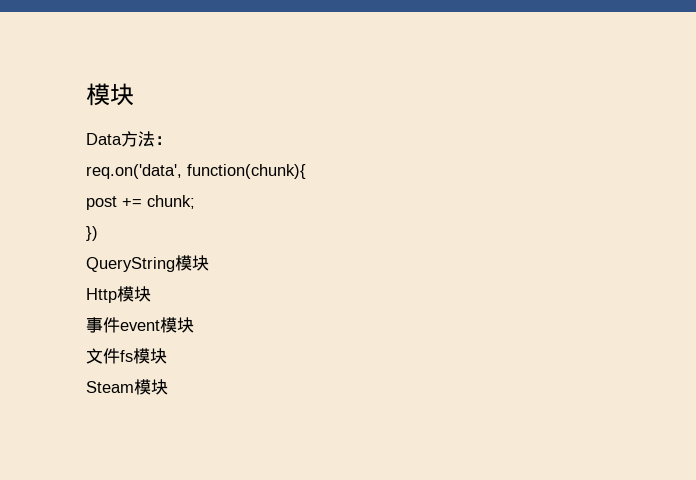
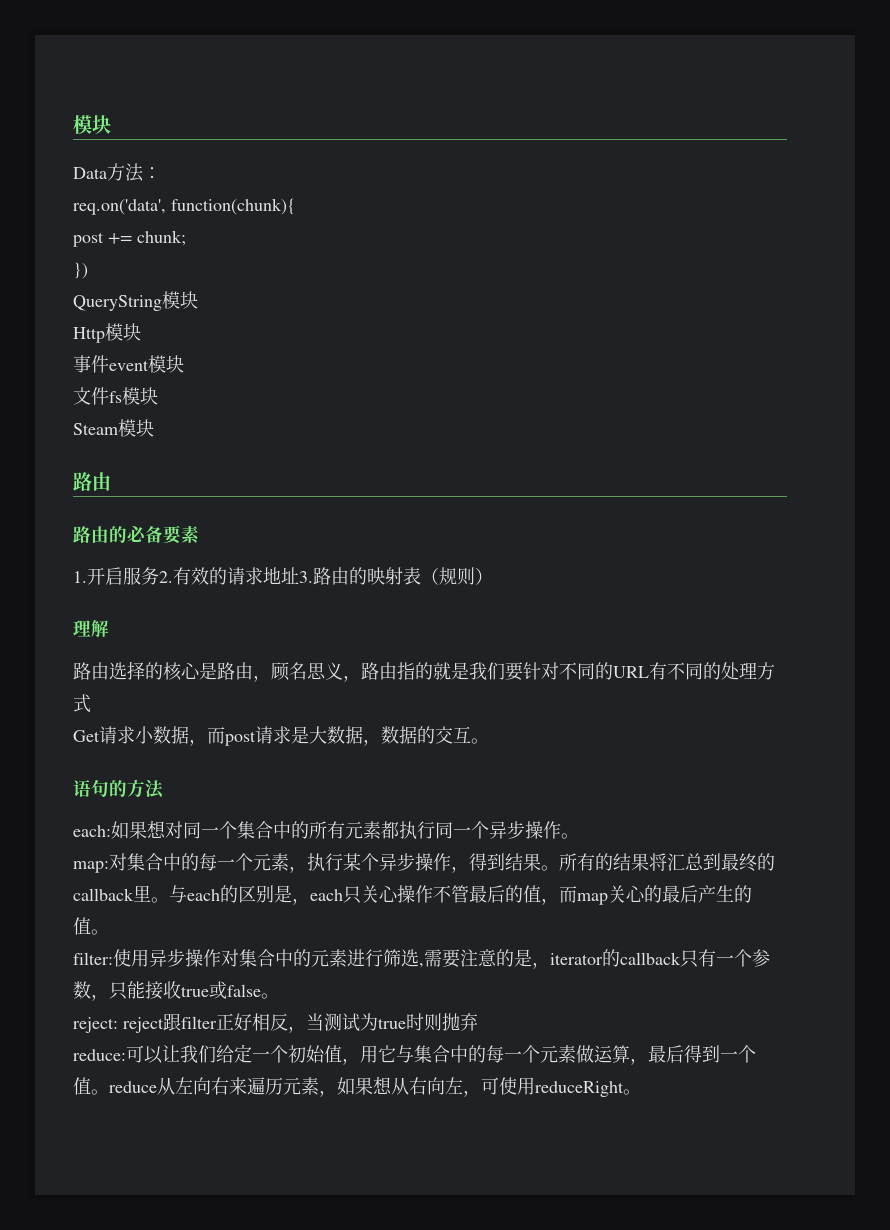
(168, 387) none -> [73,472,111,491] [73,525,199,544] [73,567,493,585] [73,620,109,637] [73,661,775,682] [73,694,91,713] [73,726,489,746] [73,779,164,799] [73,820,579,839] [73,853,775,873] [73,885,752,905] [73,917,109,935] [73,949,770,969] [73,981,279,1001] [73,1013,478,1033] [73,1044,756,1065] [73,1076,641,1097] // 路由 // 路由的必备要素 // 1.开启服务2.有效的请求地址3.路由的映射表（规则） // 理解 // 路由选择的核心是路由，顾名思义，路由指的就是我们要针对不同的URL有不同的处理方式 // Get请求小数据，而post请求是大数据，数据的交互。 // 语句的方法 // each:如果想对同一个集合中的所有元素都执行同一个异步操作。 // map:对集合中的每一个元素，执行某个异步操作，得到结果。所有的结果将汇总到最终的callback里。与each的区别是，each只关心操作不管最后的值，而map关心的最后产生的值。 // filter:使用异步操作对集合中的元素进行筛选,需要注意的是，iterator的callback只有一个参数，只能接收true或false。 // reject: reject跟filter正好相反，当测试为true时则抛弃 // reduce:可以让我们给定一个初始值，用它与集合中的每一个元素做运算，最后得到一个值。reduce从左向右来遍历元素，如果想从右向左，可使用reduceRight。

